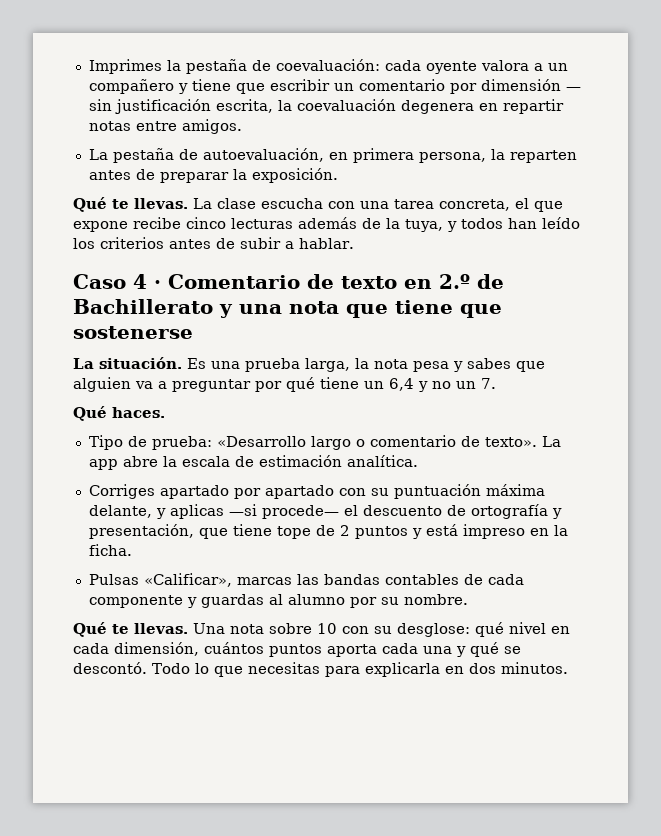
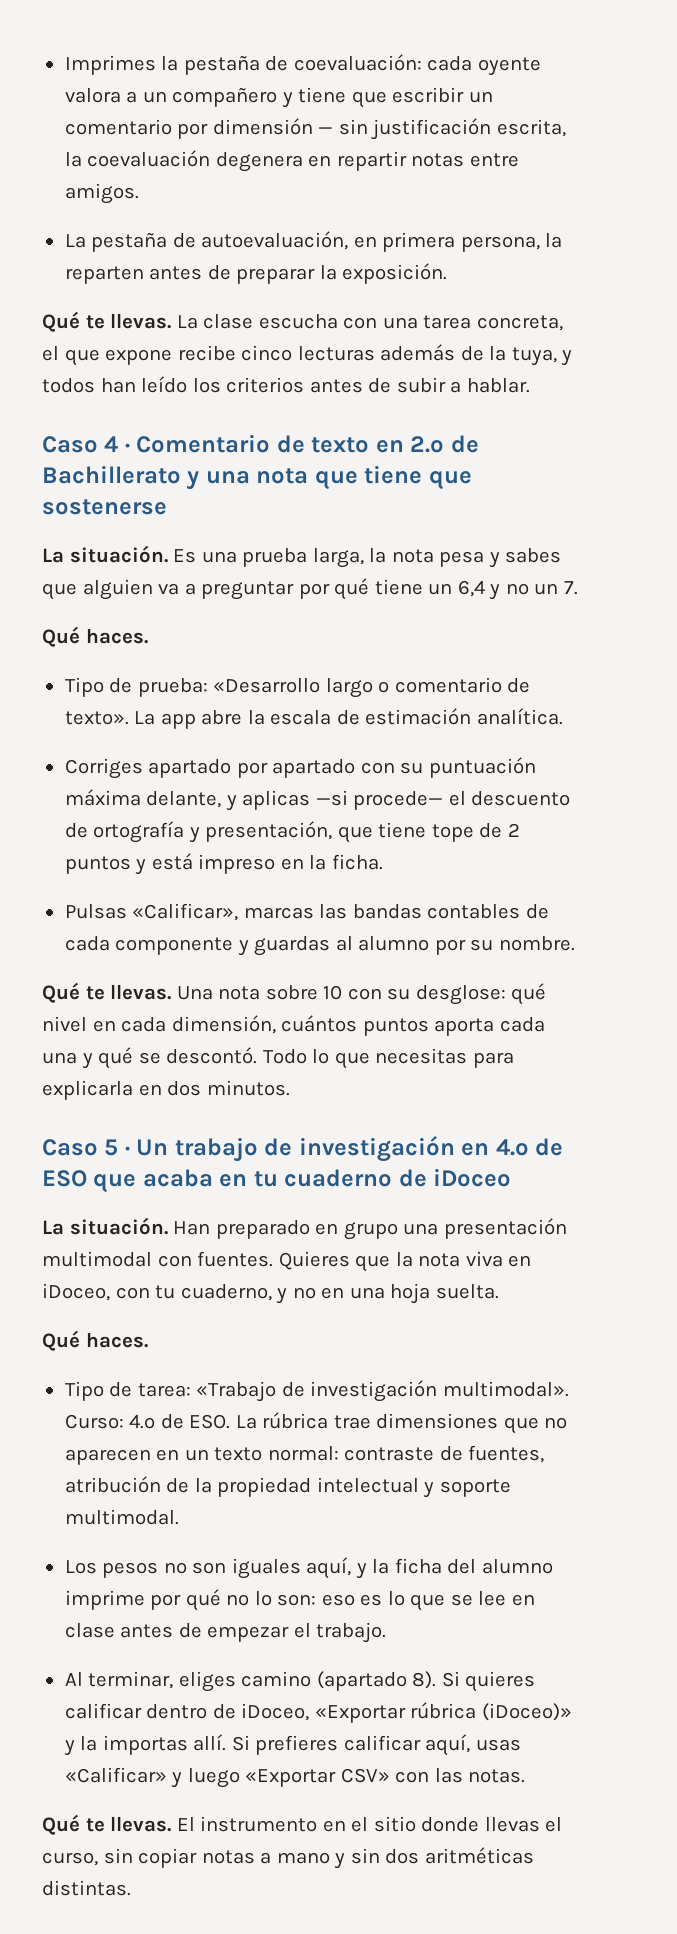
(568, 668) none -> [42,1136,564,1162] [42,1168,512,1193] [42,1217,567,1240] [42,1251,532,1272] [42,1283,499,1304] [42,1330,148,1351] [64,1380,569,1402] [64,1412,568,1434] [64,1445,545,1465] [64,1476,511,1498] [64,1509,179,1525] [64,1557,553,1579] [64,1589,535,1611] [64,1622,387,1643] [64,1671,536,1692] [64,1702,572,1723] [63,1734,521,1756] [64,1767,526,1788] [42,1814,563,1835] [42,1847,534,1869] [42,1880,131,1896] // Caso 5 · Un trabajo de investigación en 4.º de ESO que acaba en tu cuaderno de iDoceo // La situación. Han preparado en grupo una presentación multimodal con fuentes. Quieres que la nota viva en iDoceo, con tu cuaderno, y no en una hoja suelta. // Qué haces. // Tipo de tarea: «Trabajo de investigación multimodal». Curso: 4.º de ESO. La rúbrica trae dimensiones que no aparecen en un texto normal: contraste de fuentes, atribución de la propiedad intelectual y soporte multimodal. // Los pesos no son iguales aquí, y la ficha del alumno imprime por qué no lo son: eso es lo que se lee en clase antes de empezar el trabajo. // Al terminar, eliges camino (apartado 8). Si quieres calificar dentro de iDoceo, «Exportar rúbrica (iDoceo)» y la importas allí. Si prefieres calificar aquí, usas «Calificar» y luego «Exportar CSV» con las notas. // Qué te llevas. El instrumento en el sitio donde llevas el curso, sin copiar notas a mano y sin dos aritméticas distintas.

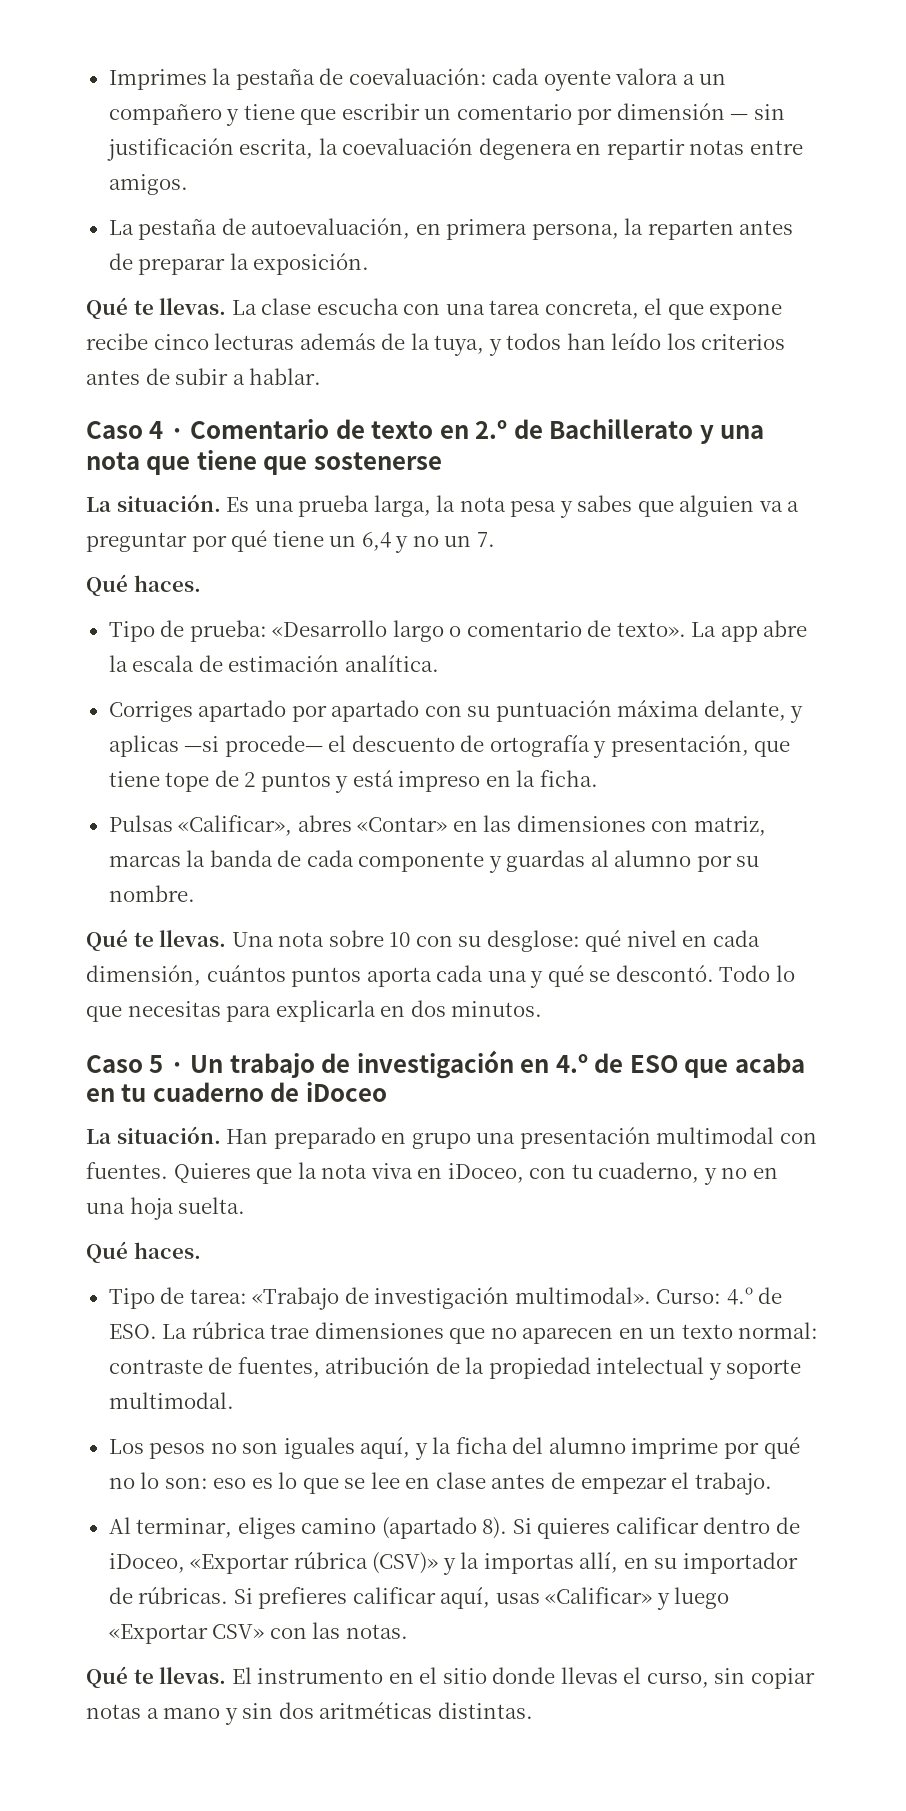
[243,904,521,919] marcas las bandas contables -> [297,815,766,836] [108,850,273,867] abres «Contar» en las dimensiones con matriz, marcas la banda
[481,1703,572,1721] (iDoceo)» -> [372,1552,439,1574] (CSV)»
[193,1734,227,1751] allí. -> [579,1552,798,1574] [108,1586,229,1604] allí, en su importador de rúbricas.

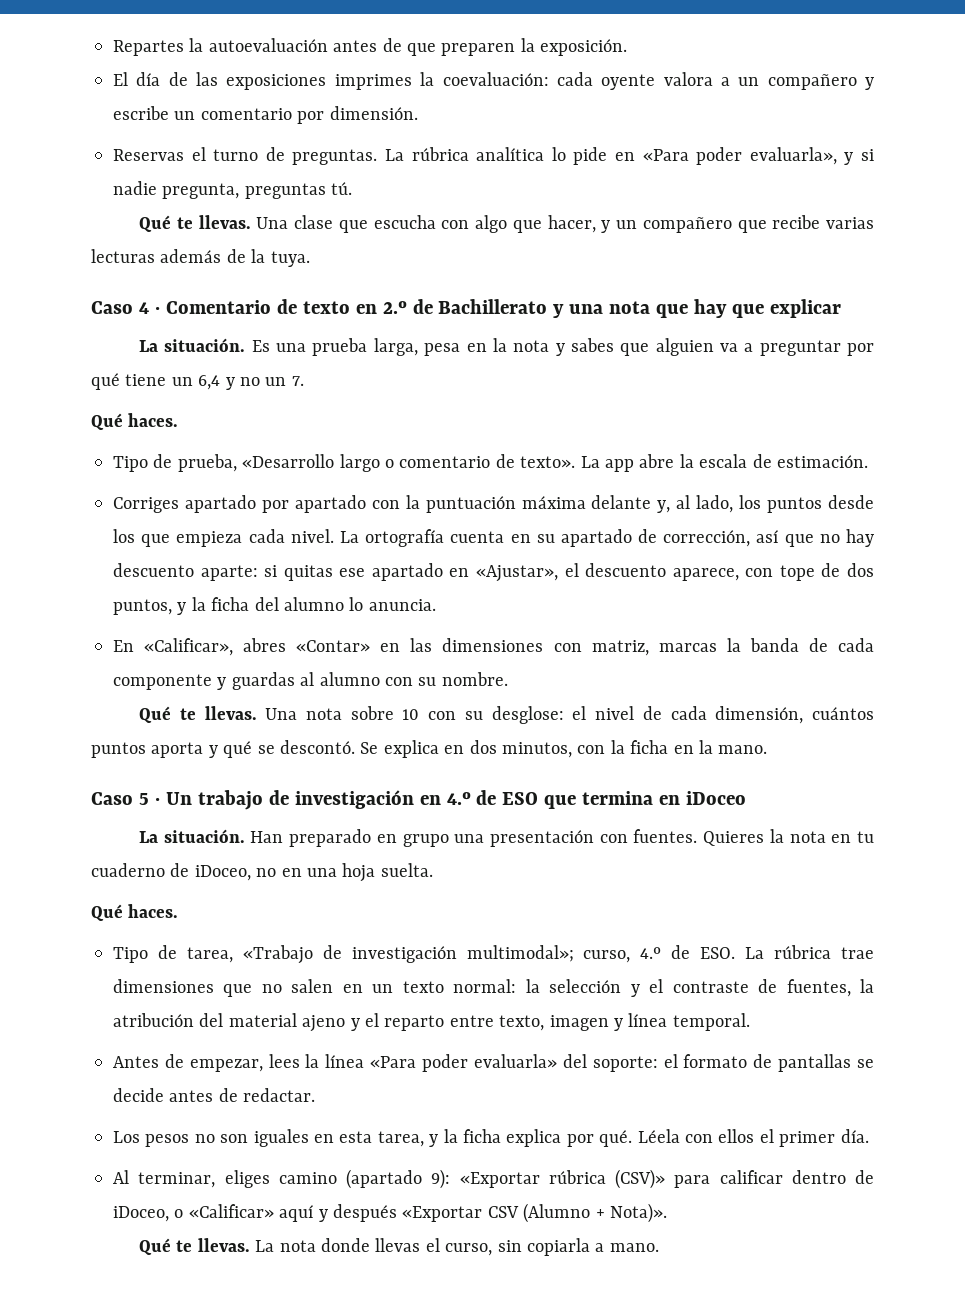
[108,68,344,90] Imprimes la pestaña de -> [113,38,628,56] [113,72,435,90] Repartes la autoevaluación antes de que preparen la exposición. // El día de las exposiciones imprimes la
[243,103,785,125] [106,138,803,161] [108,174,188,195] [108,218,794,240] [108,253,370,275] [86,297,783,320] [86,333,786,356] [86,368,322,385] tiene que escribir un comentario por dimensión — sin justificación escrita, la coevaluación degenera en repartir notas entre amigos. // La pestaña de autoevaluación, en primera persona, la reparten antes de preparar la exposición. // Qué te llevas. La clase escucha con una tarea concreta, el que expone recibe cinco lecturas además de la tuya, y todos han leído los criterios antes de subir a hablar. -> [113,106,418,124] [113,147,875,165] [113,181,353,199] [139,215,874,233] [91,249,310,267] escribe un comentario por dimensión. // Reservas el turno de preguntas. La rúbrica analítica lo pide en «Para poder evaluarla», y si nadie pregunta, preguntas tú. // Qué te llevas. Una clase que escucha con algo que hacer, y un compañero que recibe varias lecturas además de la tuya.
[196,450,442,475] tiene que sostenerse -> [694,299,842,318] hay que explicar
[436,495,557,517] la nota pesa -> [424,338,550,356] pesa en la nota
[189,620,267,642] prueba: -> [177,454,237,472] prueba,
[228,655,439,672] estimación analítica. -> [776,455,868,468] estimación.
[467,706,491,717] su -> [405,495,420,509] la
[703,700,804,723] [108,735,791,758] [108,770,598,793] [108,815,173,832] delante, y aplicas —si procede— el descuento de ortografía y presentación, que tiene tope de 2 puntos y está impreso en la ficha. // Pulsas -> [591,495,875,513] [113,529,874,547] [113,563,874,582] [113,597,436,615] [113,640,134,652] delante y, al lado, los puntos desde los que empieza cada nivel. La ortografía cuenta en su apartado de corrección, así que no hay descuento aparte: si quitas ese apartado en «Ajustar», el descuento aparece, con tope de dos puntos, y la ficha del alumno lo anuncia. // En
[696,855,732,872] por -> [385,677,413,686] con
[585,930,708,952] qué nivel en -> [572,706,662,720] el nivel de
[436,965,527,982] cada una -> (204, 750) none
[719,965,795,982] [86,1000,543,1022] Todo lo que necesitas para explicarla en dos minutos. -> [360,740,768,758] Se explica en dos minutos, con la ficha en la mano.
[734,1053,805,1073] [86,1082,300,1102] acaba en tu cuaderno de -> [582,791,681,805] termina en
[656,1127,775,1144] multimodal -> (595, 838) none
[256,1162,717,1185] que la nota viva en iDoceo, con tu cuaderno, y -> [769,829,874,843] [91,863,251,881] la nota en tu cuaderno de iDoceo,
[189,1289,247,1304] tarea: -> [186,947,233,963] tarea,
[514,1287,722,1304] multimodal». Curso: -> [466,945,631,963] multimodal»; curso,
[522,1327,614,1344] aparecen -> [291,979,334,993] salen
[108,1357,802,1380] [108,1392,234,1409] contraste de fuentes, atribución de la propiedad intelectual y soporte multimodal. -> [525,979,874,997] [113,1013,750,1032] [113,1054,875,1072] [113,1088,316,1102] la selección y el contraste de fuentes, la atribución del material ajeno y el reparto entre texto, imagen y línea temporal. // Antes de empezar, lees la línea «Para poder evaluarla» del soporte: el formato de pantallas se decide antes de redactar.
[360,1437,800,1460] [108,1472,772,1495] aquí, y la ficha del alumno imprime por qué no lo son: eso es lo que se lee en clase antes de empezar el trabajo. -> [314,1129,869,1147] en esta tarea, y la ficha explica por qué. Léela con ellos el primer día.
[482,1517,800,1539] [108,1551,798,1575] [108,1586,730,1610] [108,1622,408,1644] [86,1666,487,1688] 8). Si quieres calificar dentro de iDoceo, «Exportar rúbrica (CSV)» y la importas allí, en su importador de rúbricas. Si prefieres calificar aquí, usas «Calificar» y luego «Exportar CSV» con las notas. // Qué te llevas. El instrumento en el sitio -> [431,1169,874,1189] [113,1203,667,1223] [139,1238,316,1255] 9): «Exportar rúbrica (CSV)» para calificar dentro de iDoceo, o «Calificar» aquí y después «Exportar CSV (Alumno + Nota)». // Qué te llevas. La nota
[750,1668,815,1689] [86,1702,533,1725] copiar notas a mano y sin dos aritméticas distintas. -> [527,1238,659,1256] copiarla a mano.

